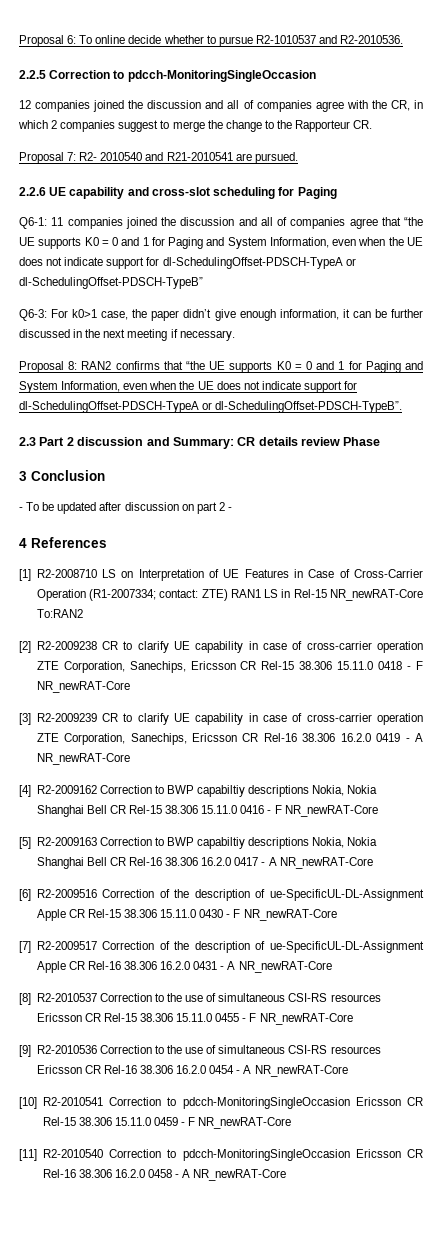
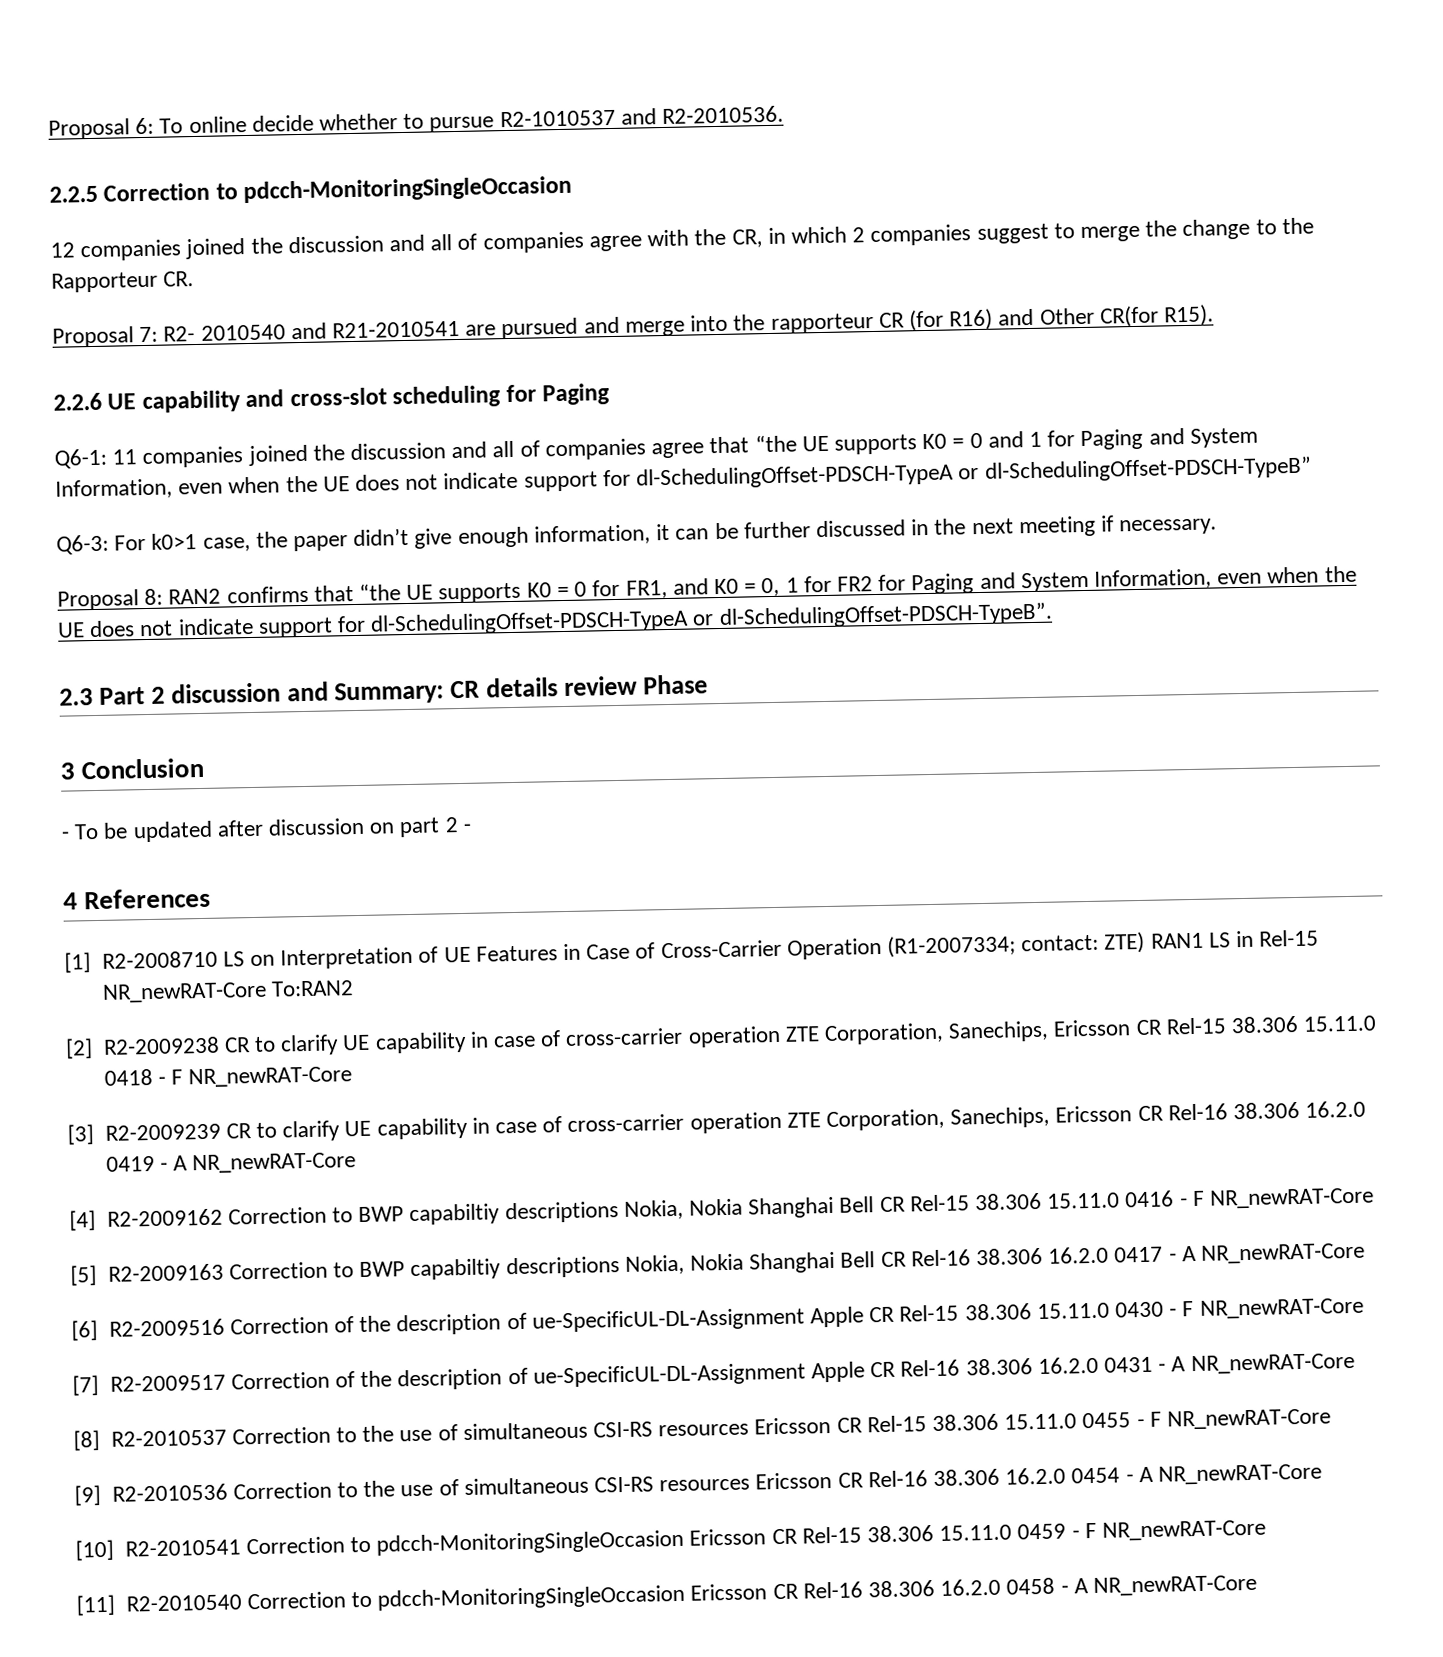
[254,152,298,164] pursued. -> [501,304,1214,340] pursued and merge into the rapporteur CR (for R16) and Other CR(for R15).
[316,361,345,370] and 1 -> [592,575,873,599] for FR1, and K0 = 0, 1 for FR2

